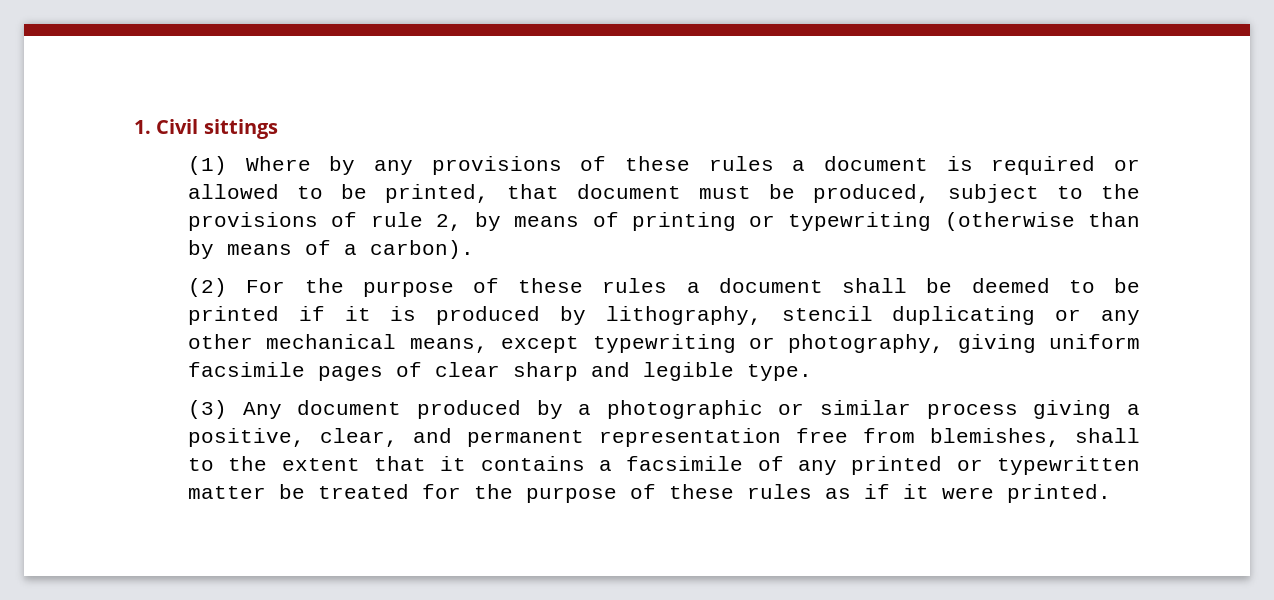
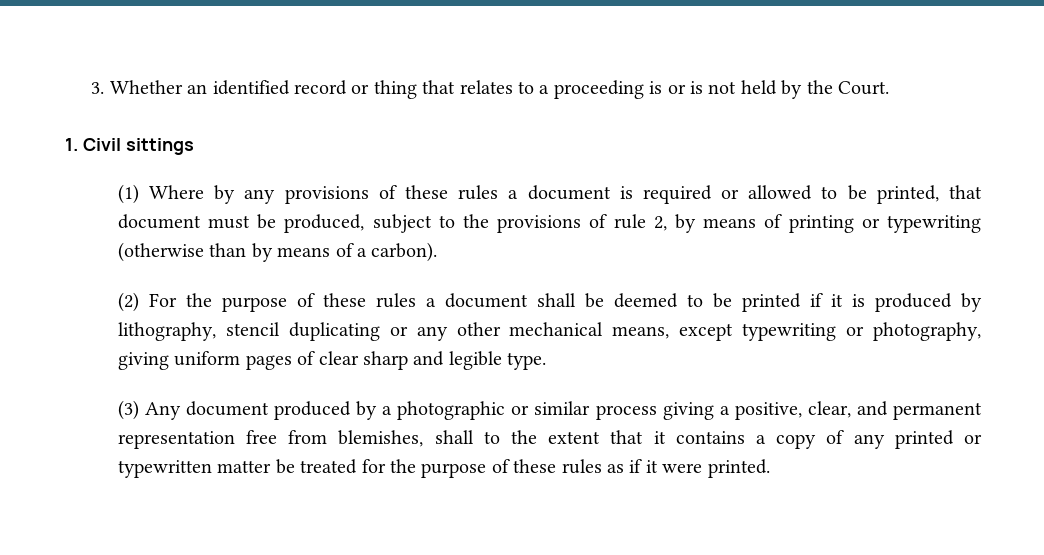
(134, 127) none -> [91,80,890,99] 3. Whether an identified record or thing that relates to a proceeding is or is not held by the Court. //
[188,362,306,377] facsimile -> (241, 358) none
[626,456,744,471] facsimile -> [776,434,817,449] copy

